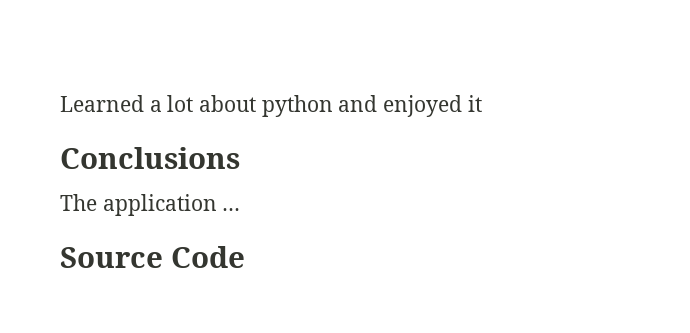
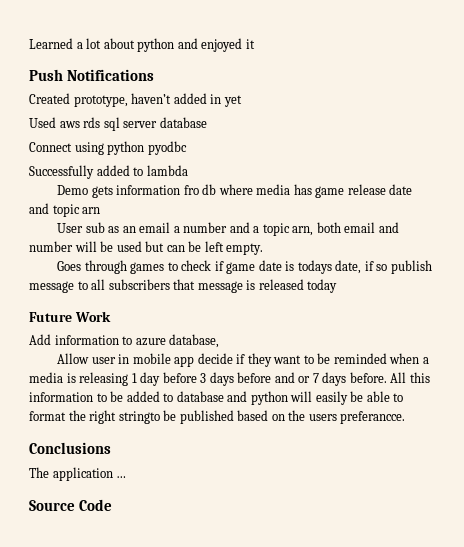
(482, 103) none -> [29,69,154,81] [29,93,242,107] [29,117,207,131] [29,141,187,155] [29,165,188,179] [57,184,413,198] [29,203,101,217] [57,222,399,236] [29,241,264,255] [57,260,432,274] [29,279,338,293] [29,311,111,322] [29,334,220,348] [57,353,429,367] [29,372,430,386] [29,391,404,405] [29,410,406,424] // Push Notifications // Created prototype, haven’t added in yet // Used aws rds sql server database // Connect using python pyodbc // Successfully added to lambda // Demo gets information fro db where media has game release date and topic arn // User sub as an email a number and a topic arn, both email and number will be used but can be left empty. // Goes through games to check if game date is todays date, if so publish message to all subscribers that message is released today // Future Work // Add information to azure database, // Allow user in mobile app decide if they want to be reminded when a media is releasing 1 day before 3 days before and or 7 days before. All this information to be added to database and python will easily be able to format the right stringto be published based on the users preferancce.

